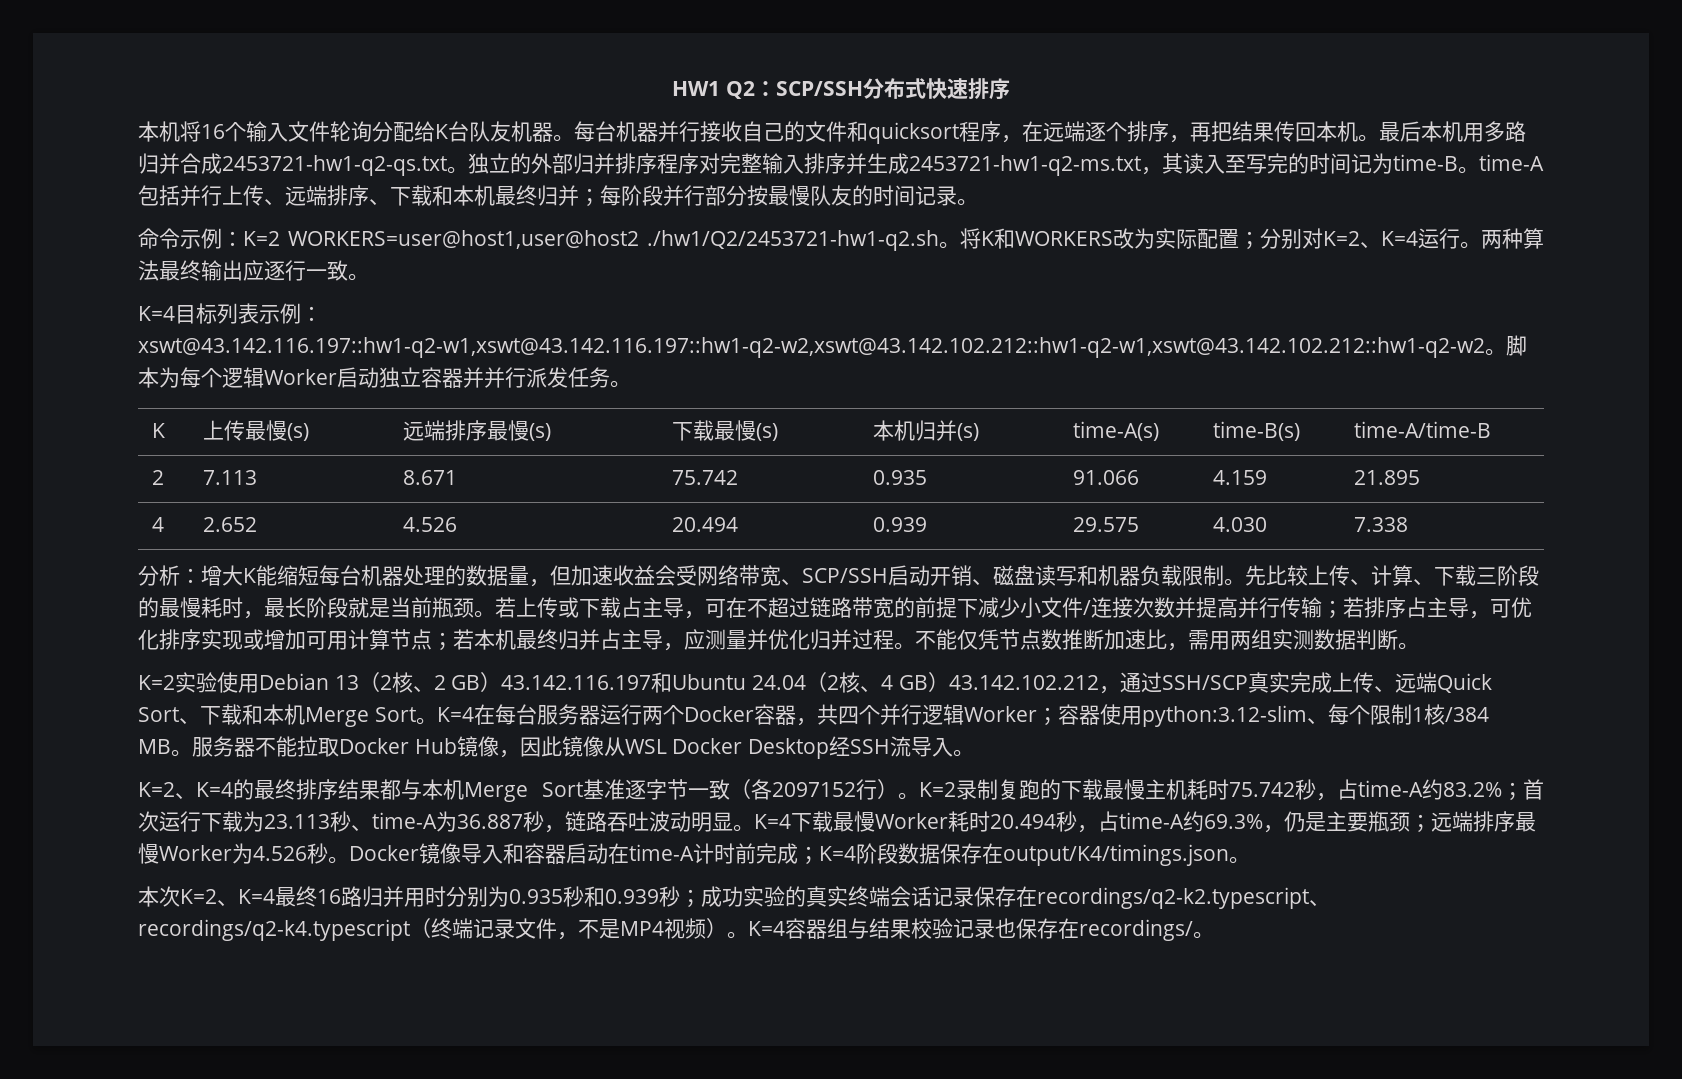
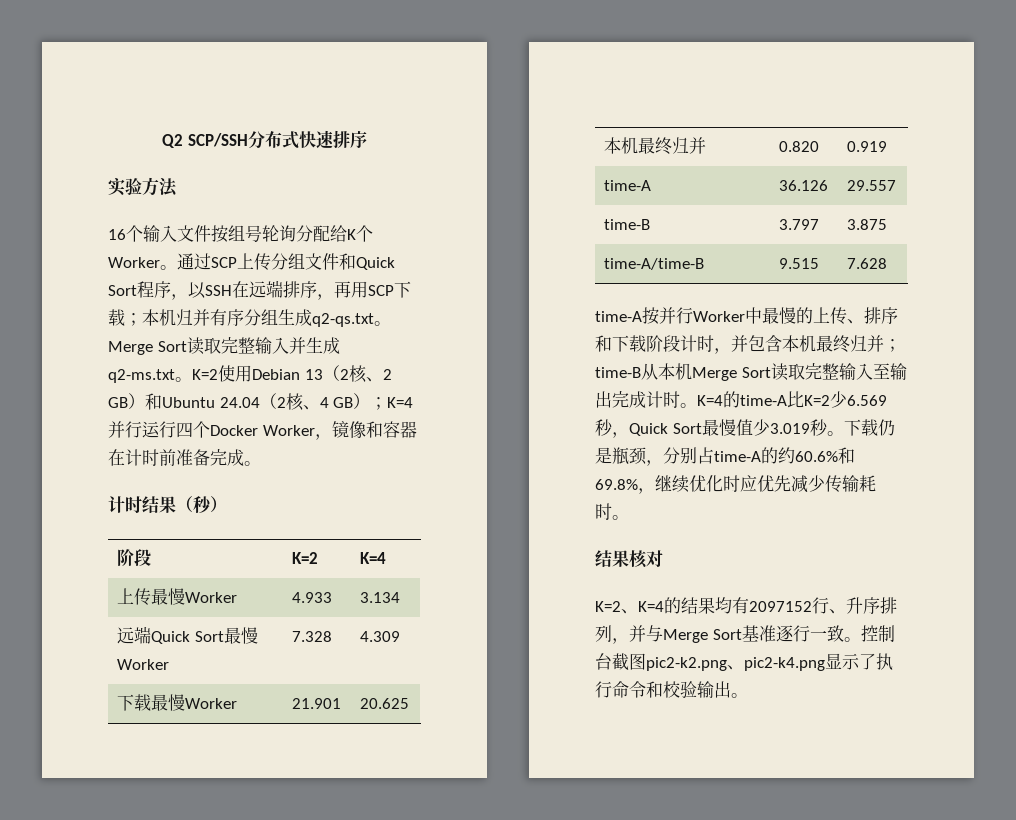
[672,81,776,99] HW1 Q2： -> [162,134,184,148] Q2
[138,121,201,142] 本机将 -> [108,177,178,197] 实验方法 //
(330, 131) none -> [211,225,262,243] 按组号
[448,121,1526,144] [138,153,1544,176] [138,185,978,207] [138,228,1544,251] [138,260,369,281] [138,303,322,324] [138,335,1527,358] [138,367,631,388] [152,423,166,438] [203,420,310,441] [403,420,552,441] [672,420,779,441] [873,420,980,441] [1073,421,1160,441] [1213,421,1301,441] [1354,421,1492,438] [152,470,165,485] [203,470,258,485] [403,470,458,485] [672,470,739,485] [873,470,928,485] [1073,470,1140,485] [1213,470,1268,485] [1354,470,1421,485] [152,517,165,532] [203,517,258,532] [403,517,458,532] [672,517,739,532] [873,517,928,532] [1073,517,1140,532] [1213,517,1268,532] [1354,517,1409,532] [138,565,1539,587] [138,597,1532,619] [138,629,1419,651] [138,672,217,693] 台队友机器。每台机器并行接收自己的文件和quicksort程序，在远端逐个排序，再把结果传回本机。最后本机用多路归并合成2453721-hw1-q2-qs.txt。独立的外部归并排序程序对完整输入排序并生成2453721-hw1-q2-ms.txt，其读入至写完的时间记为time-B。time-A包括并行上传、远端排序、下载和本机最终归并；每阶段并行部分按最慢队友的时间记录。 // 命令示例：K=2 WORKERS=user@host1,user@host2 ./hw1/Q2/2453721-hw1-q2.sh。将K和WORKERS改为实际配置；分别对K=2、K=4运行。两种算法最终输出应逐行一致。 // K=4目标列表示例：xswt@43.142.116.197::hw1-q2-w1,xswt@43.142.116.197::hw1-q2-w2,xswt@43.142.102.212::hw1-q2-w1,xswt@43.142.102.212::hw1-q2-w2。脚本为每个逻辑Worker启动独立容器并并行派发任务。 // K | 上传最慢(s) | 远端排序最慢(s) | 下载最慢(s) | 本机归并(s) | time-A(s) | time-B(s) | time-A/time-B // 2 | 7.113 | 8.671 | 75.742 | 0.935 | 91.066 | 4.159 | 21.895 // 4 | 2.652 | 4.526 | 20.494 | 0.939 | 29.575 | 4.030 | 7.338 // 分析：增大K能缩短每台机器处理的数据量，但加速收益会受网络带宽、SCP/SSH启动开销、磁盘读写和机器负载限制。先比较上传、计算、下载三阶段的最慢耗时，最长阶段就是当前瓶颈。若上传或下载占主导，可在不超过链路带宽的前提下减少小文件/连接次数并提高并行传输；若排序占主导，可优化排序实现或增加可用计算节点；若本机最终归并占主导，应测量并优化归并过程。不能仅凭节点数推断加速比，需用两组实测数据判断。 // K=2实验 -> [356,225,373,242] [108,253,395,271] [108,280,411,300] [108,309,391,327] [108,337,340,355] [108,369,218,383] 个Worker。通过SCP上传分组文件和Quick Sort程序，以SSH在远端排序，再用SCP下载；本机归并有序分组生成q2-qs.txt。Merge Sort读取完整输入并生成q2-ms.txt。K=2
[501,675,652,690] 43.142.116.197 -> (145, 401) none
[948,672,1492,694] [138,704,1489,727] [138,736,975,759] [138,779,1544,802] [138,811,1536,833] [138,843,1250,866] [138,886,1330,909] [138,918,1193,941] 43.142.102.212，通过SSH/SCP真实完成上传、远端Quick Sort、下载和本机Merge Sort。K=4在每台服务器运行两个Docker容器，共四个并行逻辑Worker；容器使用python:3.12-slim、每个限制1核/384 MB。服务器不能拉取Docker Hub镜像，因此镜像从WSL Docker Desktop经SSH流导入。 // K=2、K=4的最终排序结果都与本机Merge Sort基准逐字节一致（各2097152行）。K=2录制复跑的下载最慢主机耗时75.742秒，占time-A约83.2%；首次运行下载为23.113秒、time-A为36.887秒，链路吞吐波动明显。K=4下载最慢Worker耗时20.494秒，占time-A约69.3%，仍是主要瓶颈；远端排序最慢Worker为4.526秒。Docker镜像导入和容器启动在time-A计时前完成；K=4阶段数据保存在output/K4/timings.json。 // 本次K=2、K=4最终16路归并用时分别为0.935秒和0.939秒；成功实验的真实终端会话记录保存在recordings/q2-k2.typescript、recordings/q2-k4.typescript（终端记录文件，不是MP4视频）。K=4容器组与结果校验记录也保存在recordings/ -> [370,397,414,410] [108,420,417,440] [108,449,261,466] [108,496,227,514] [117,549,152,566] [292,552,319,564] [360,552,387,564] [117,588,238,606] [292,592,333,603] [360,592,401,603] [117,626,258,644] [117,659,170,670] [292,631,333,642] [360,631,401,642] [117,694,238,711] [292,698,342,709] [360,698,410,709] [604,137,707,155] [779,141,820,152] [847,141,888,152] [604,180,652,191] [779,180,829,191] [847,180,897,191] [604,219,651,230] [779,219,820,230] [847,219,888,230] [604,258,705,270] [779,258,820,269] [847,258,888,269] [595,307,898,325] [595,335,901,354] [595,363,907,381] [595,391,887,408] [595,419,895,438] [595,447,855,466] [595,475,876,494] [595,503,629,520] [595,550,663,568] [595,597,897,614] [595,625,895,644] [595,653,893,671] [595,681,731,698] ；K=4并行运行四个Docker Worker，镜像和容器在计时前准备完成。 // 计时结果（秒） // 阶段 | K=2 | K=4 // 上传最慢Worker | 4.933 | 3.134 // 远端Quick Sort最慢Worker | 7.328 | 4.309 // 下载最慢Worker | 21.901 | 20.625 // 本机最终归并 | 0.820 | 0.919 // time-A | 36.126 | 29.557 // time-B | 3.797 | 3.875 // time-A/time-B | 9.515 | 7.628 // time-A按并行Worker中最慢的上传、排序和下载阶段计时，并包含本机最终归并；time-B从本机Merge Sort读取完整输入至输出完成计时。K=4的time-A比K=2少6.569秒，Quick Sort最慢值少3.019秒。下载仍是瓶颈，分别占time-A的约60.6%和69.8%，继续优化时应优先减少传输耗时。 // 结果核对 // K=2、K=4的结果均有2097152行、升序排列，并与Merge Sort基准逐行一致。控制台截图pic2-k2.png、pic2-k4.png显示了执行命令和校验输出

